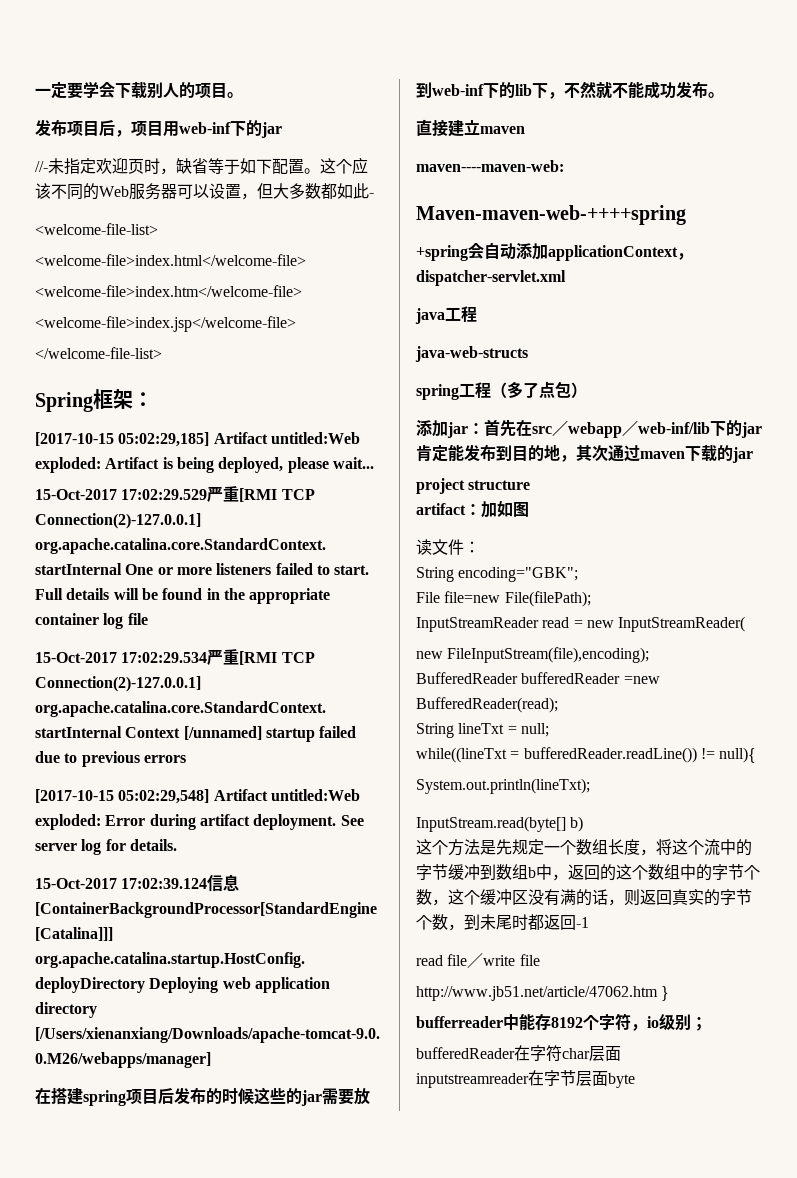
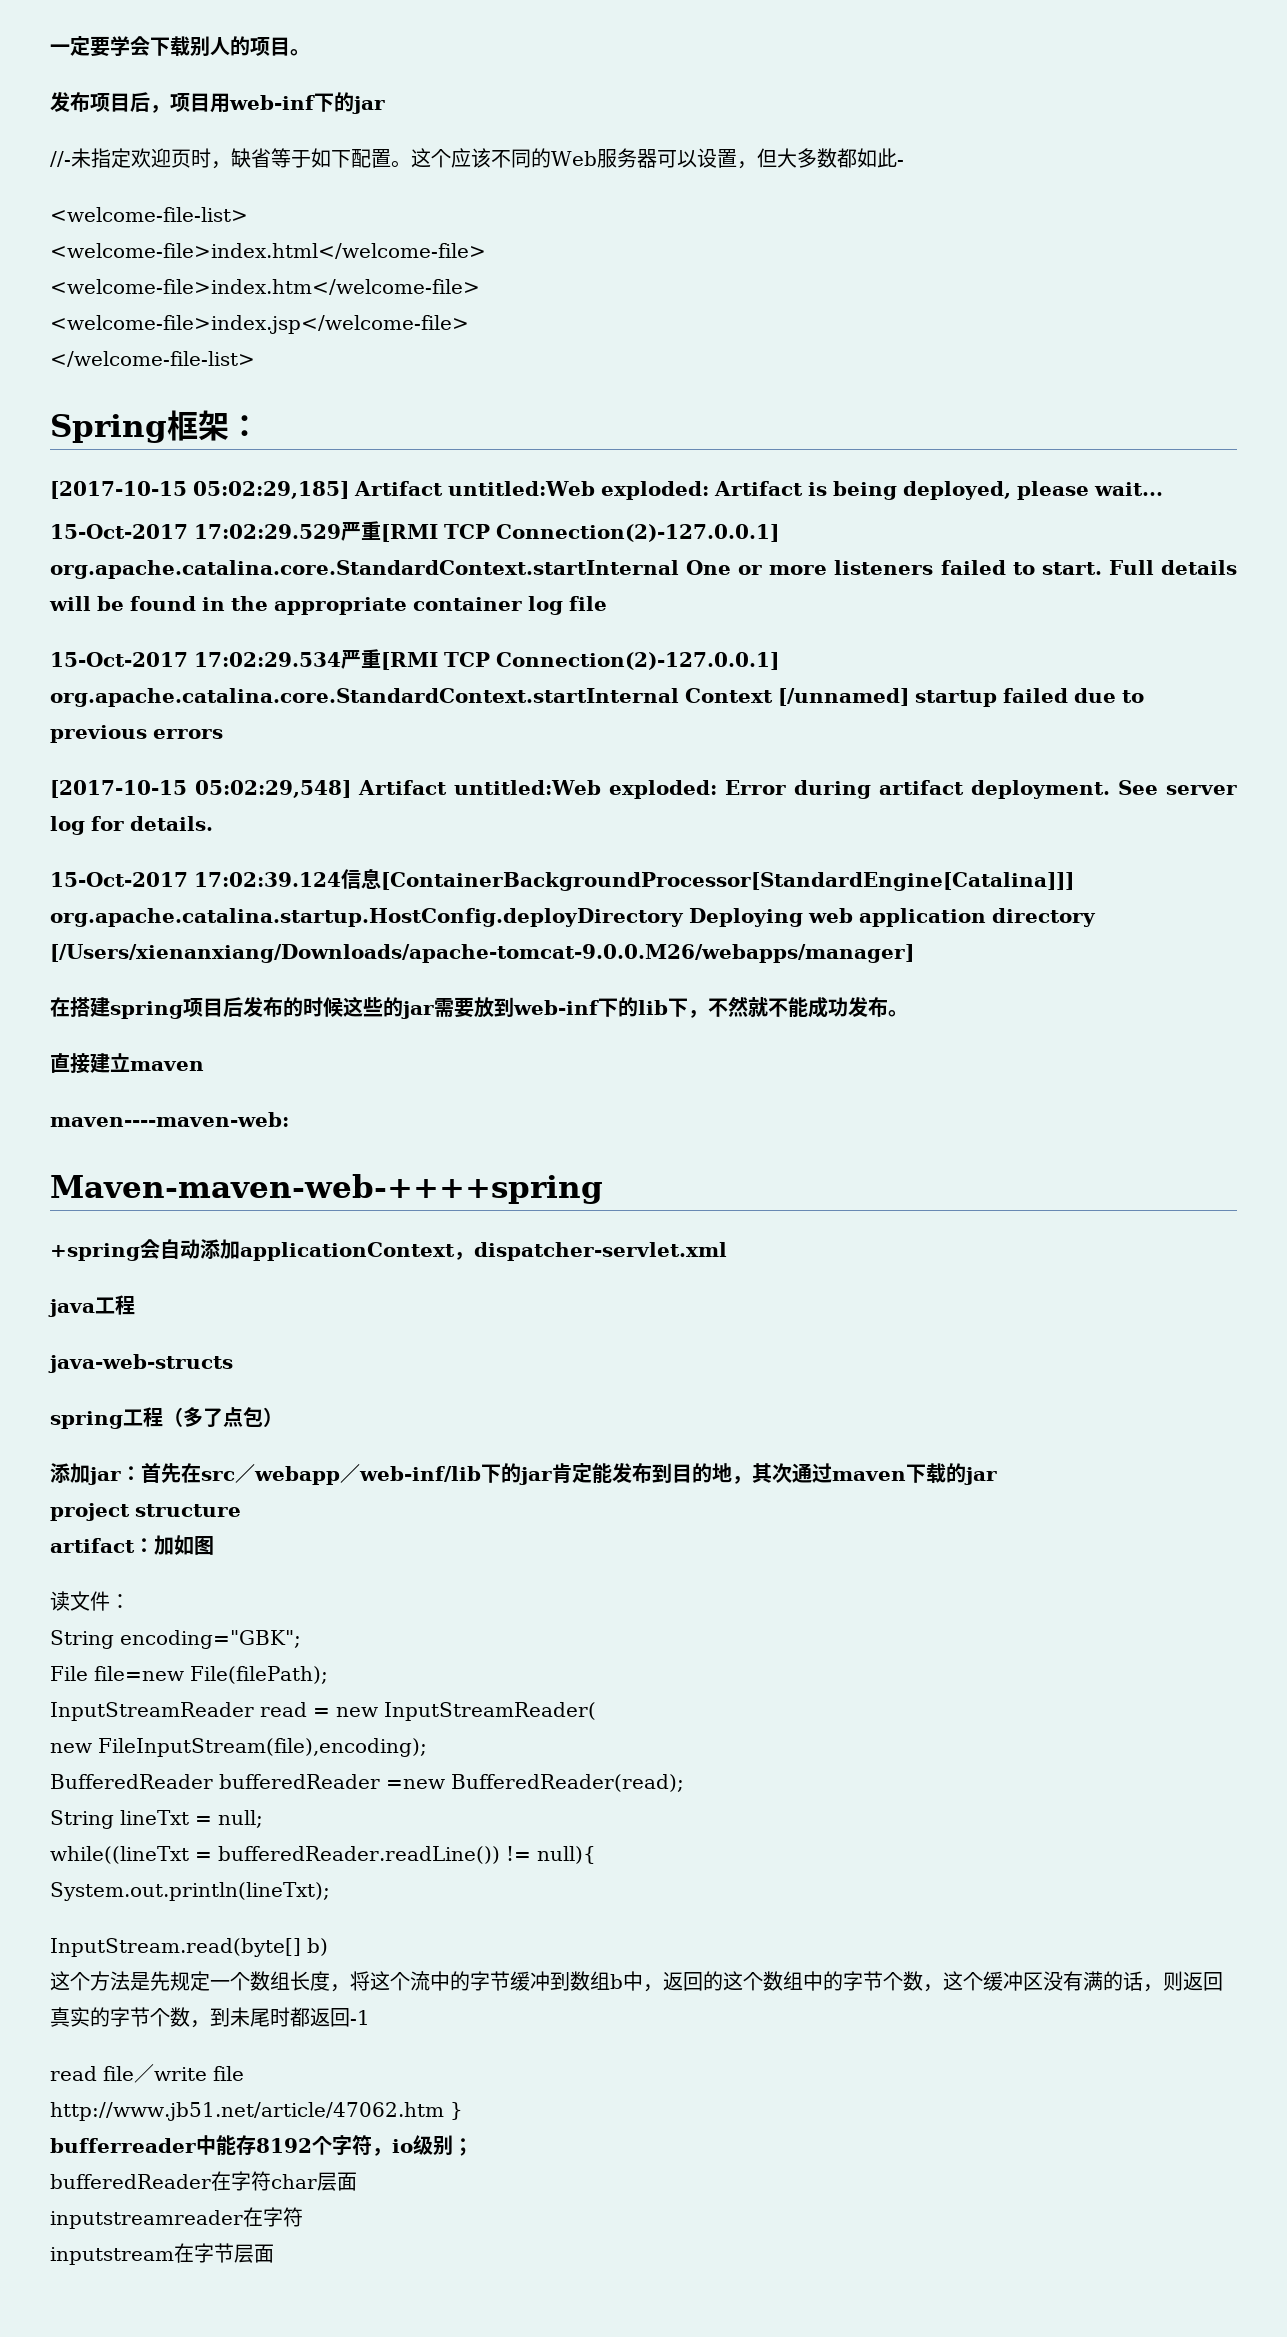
[560,1070,635,1088] 节层面byte -> [283,2207,303,2227] [50,2243,274,2265] 符 // inputstream在字节层面

